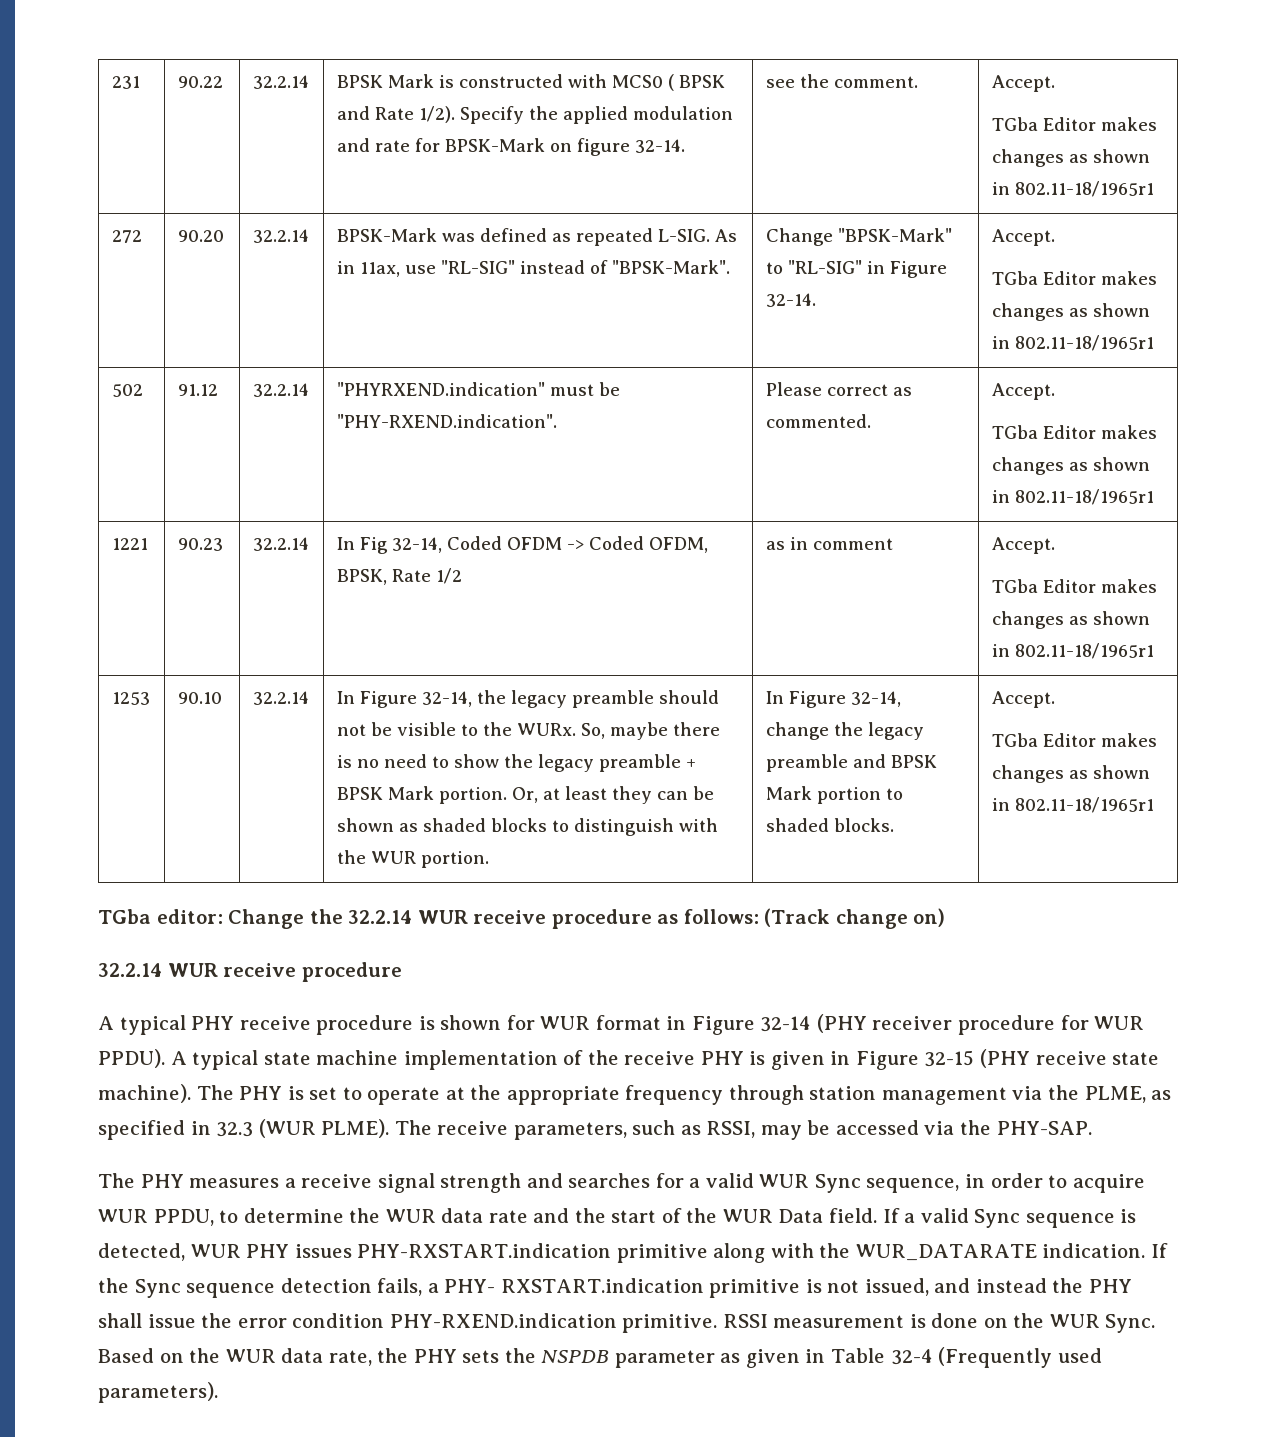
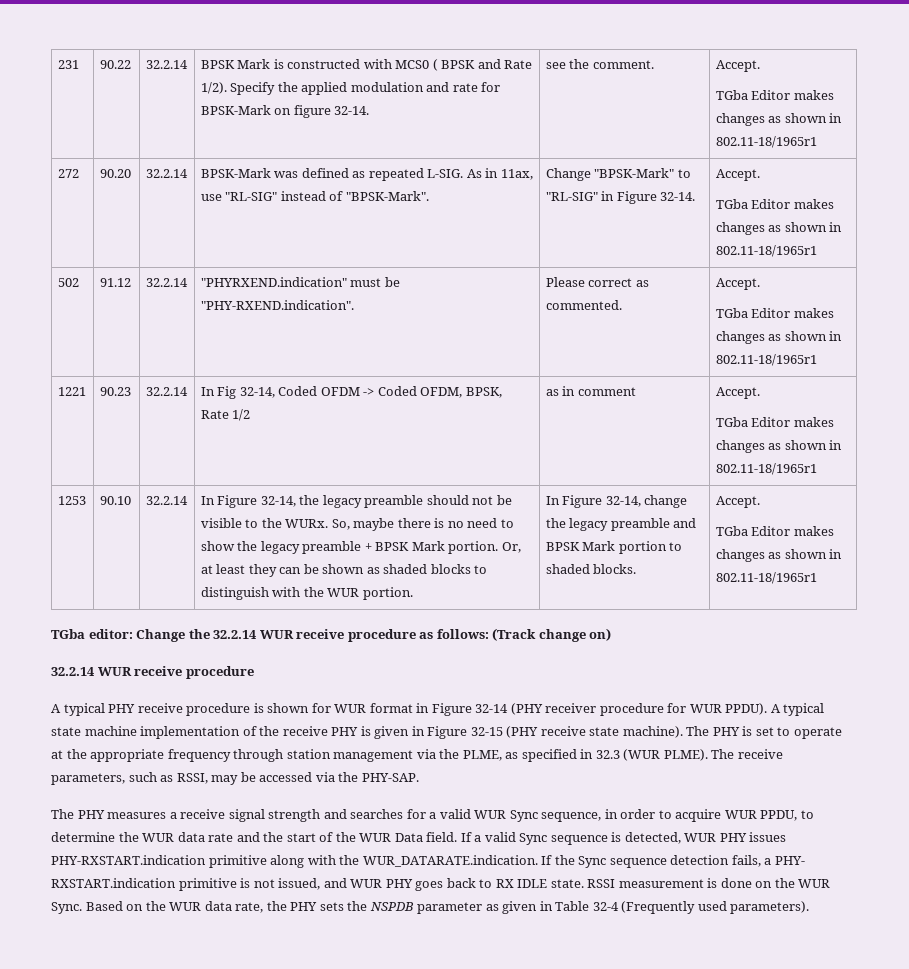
[855,1243,1146,1261] WUR_DATARATE indication. -> [362,855,538,867] WUR_DATARATE.indication.
[975,1278,1132,1293] [98,1313,718,1333] instead the PHY shall issue the error condition PHY-RXEND.indication primitive. -> [350,878,584,891] WUR PHY goes back to RX IDLE state.

